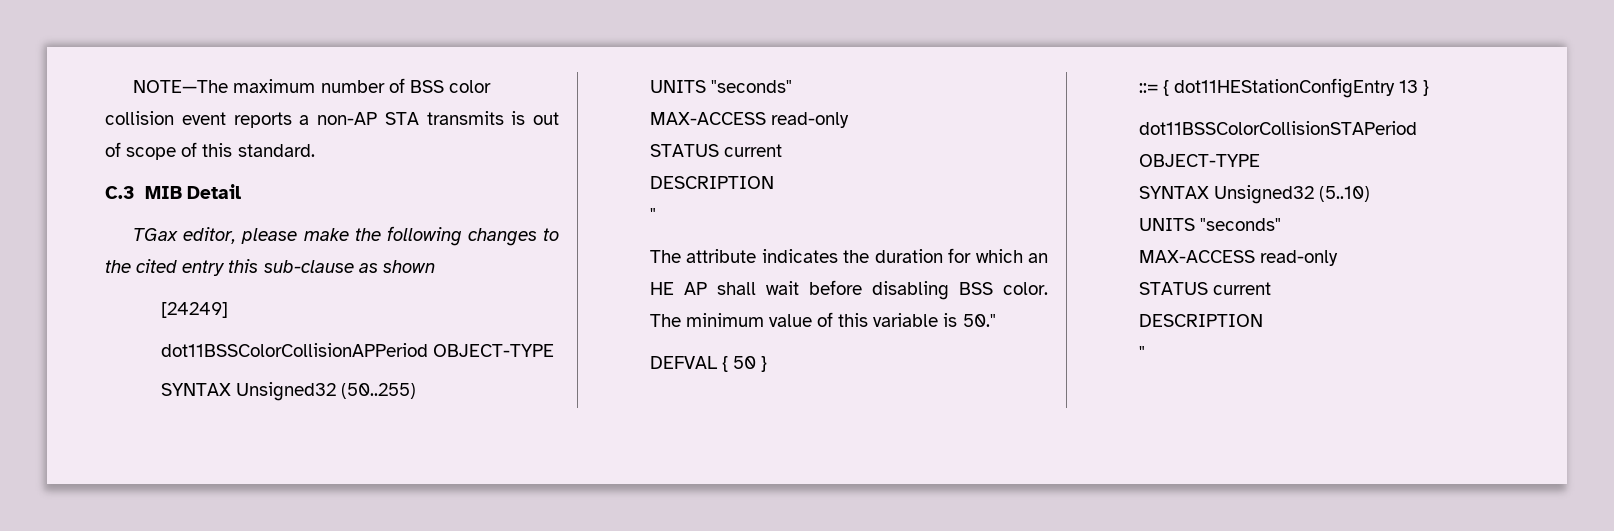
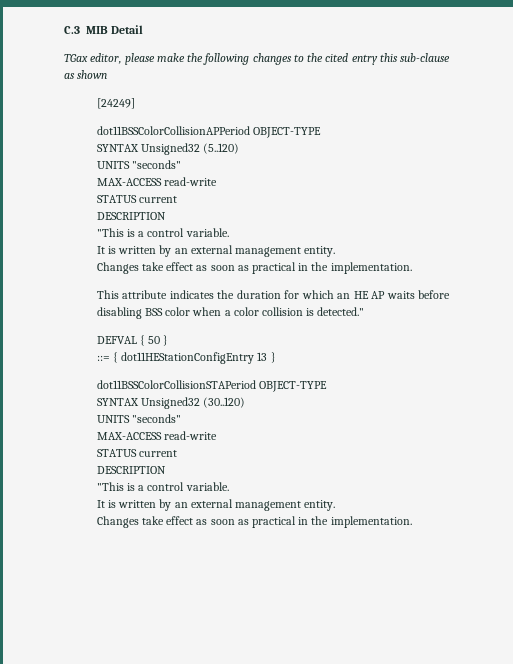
[133,78,491,93] [105,111,559,128] [105,142,315,160] NOTE—The maximum number of BSS color collision event reports a non-AP STA transmits is out of scope of this standard. // -> (64, 30) none
[340,383,416,399] [649,80,792,93] [649,112,849,128] [649,144,782,157] [649,176,774,189] [649,208,656,221] [649,250,681,263] (50..255) // UNITS "seconds" // MAX-ACCESS read-only // STATUS current // DESCRIPTION // " // The -> [203,143,240,154] [96,160,181,169] [96,177,217,186] [96,195,177,203] [96,212,166,220] [96,228,229,237] [96,245,336,257] [96,262,412,274] [96,290,119,299] (5..120) // UNITS "seconds" // MAX-ACCESS read-write // STATUS current // DESCRIPTION // "This is a control variable. // It is written by an external management entity. // Changes take effect as soon as practical in the implementation. // This
[716,281,799,295] shall wait -> [386,291,415,299] waits
[1002,282,1048,295] [649,312,996,327] color. The minimum value of this variable is 50." -> [165,307,365,316] color when a color collision is detected."
[1318,186,1370,202] [1138,218,1281,231] [1138,250,1338,266] [1138,282,1271,295] [1138,314,1263,327] [1138,346,1145,359] (5..10) // UNITS "seconds" // MAX-ACCESS read-only // STATUS current // DESCRIPTION // " -> [203,397,246,408] [96,414,181,423] [96,431,217,440] [96,449,177,457] [96,466,166,474] [96,482,229,491] [96,499,336,511] [96,516,412,528] (30..120) // UNITS "seconds" // MAX-ACCESS read-write // STATUS current // DESCRIPTION // "This is a control variable. // It is written by an external management entity. // Changes take effect as soon as practical in the implementation.

